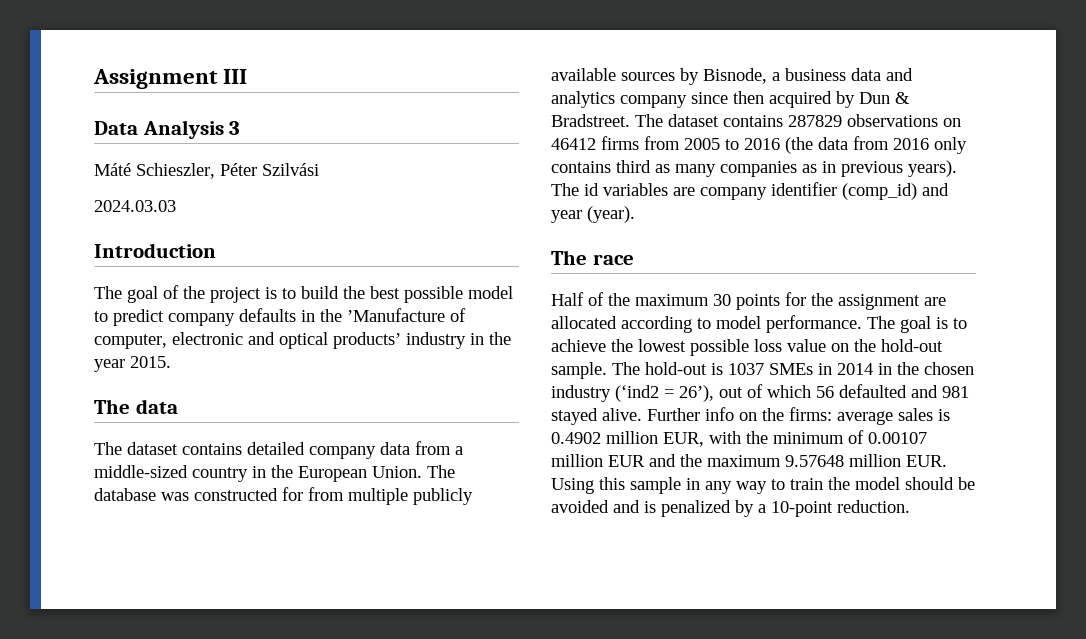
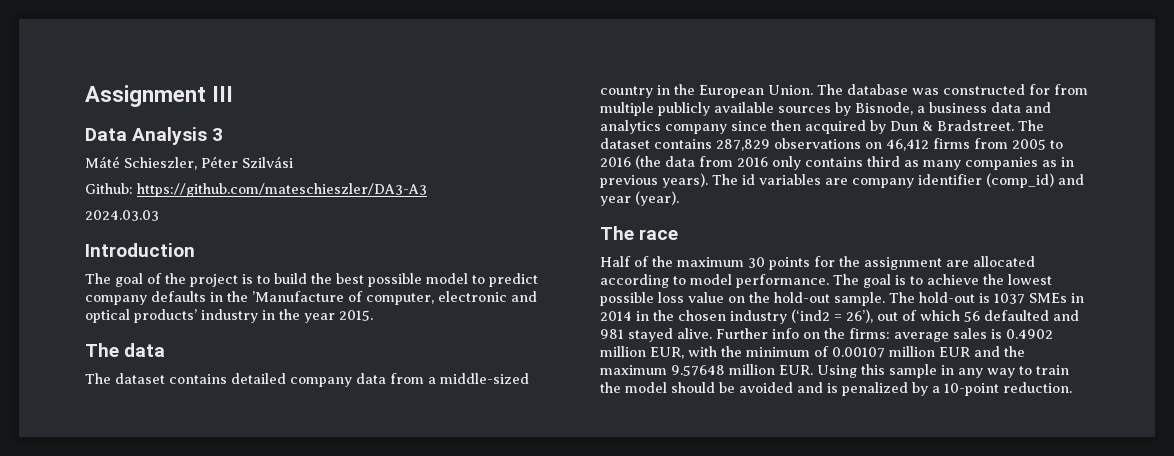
(319, 169) none -> [85,183,427,197] // Github: https://github.com/mateschieszler/DA3-A3
[788,115,842,127] 287829 -> [716,139,770,151] 287,829
[551,138,596,150] 46412 -> [886,139,929,151] 46,412

